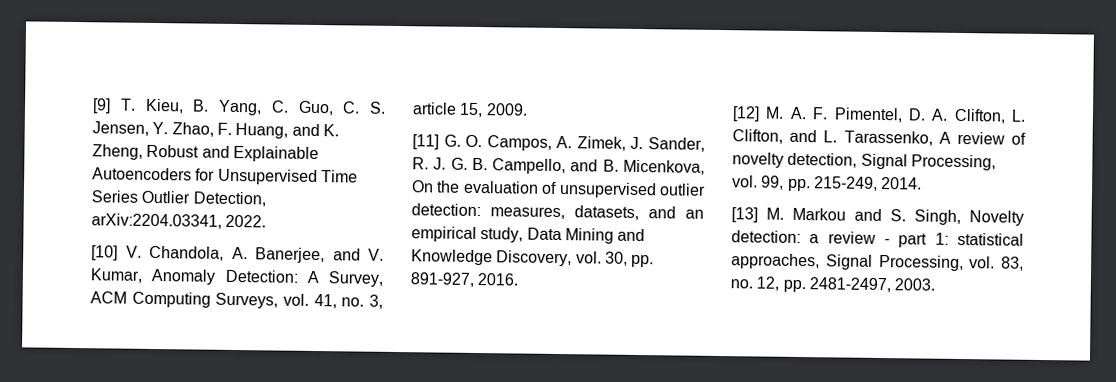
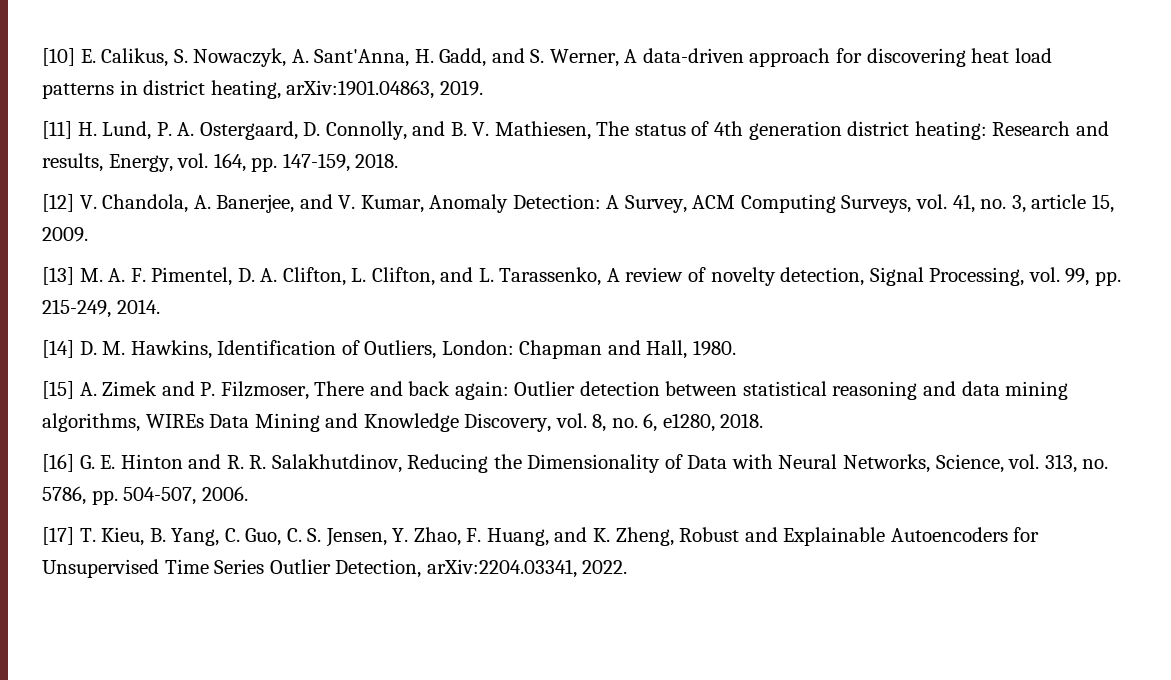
[92,98,111,114] [9] -> [42,48,1052,67] [42,80,483,99] [42,121,1109,140] [42,153,399,172] [42,194,1114,213] [42,227,88,242] [42,267,1121,286] [42,299,160,318] [42,340,736,359] [42,381,1069,400] [42,413,764,432] [42,454,1109,473] [42,486,248,505] [42,527,74,545] [10] E. Calikus, S. Nowaczyk, A. Sant'Anna, H. Gadd, and S. Werner, A data-driven approach for discovering heat load patterns in district heating, arXiv:1901.04863, 2019. // [11] H. Lund, P. A. Ostergaard, D. Connolly, and B. V. Mathiesen, The status of 4th generation district heating: Research and results, Energy, vol. 164, pp. 147-159, 2018. // [12] V. Chandola, A. Banerjee, and V. Kumar, Anomaly Detection: A Survey, ACM Computing Surveys, vol. 41, no. 3, article 15, 2009. // [13] M. A. F. Pimentel, D. A. Clifton, L. Clifton, and L. Tarassenko, A review of novelty detection, Signal Processing, vol. 99, pp. 215-249, 2014. // [14] D. M. Hawkins, Identification of Outliers, London: Chapman and Hall, 1980. // [15] A. Zimek and P. Filzmoser, There and back again: Outlier detection between statistical reasoning and data mining algorithms, WIREs Data Mining and Knowledge Discovery, vol. 8, no. 6, e1280, 2018. // [16] G. E. Hinton and R. R. Salakhutdinov, Reducing the Dimensionality of Data with Neural Networks, Science, vol. 313, no. 5786, pp. 504-507, 2006. // [17]
[91,245,384,264] [90,268,383,287] [90,291,384,309] [412,102,528,118] [412,134,705,152] [412,157,705,175] [411,180,706,199] [411,203,704,221] [411,226,646,244] [411,249,655,268] [410,272,519,287] [732,106,1026,124] [732,129,1026,146] [732,152,996,171] [732,175,923,192] [731,207,1024,226] [731,230,1024,248] [731,253,1024,272] [730,276,936,293] // [10] V. Chandola, A. Banerjee, and V. Kumar, Anomaly Detection: A Survey, ACM Computing Surveys, vol. 41, no. 3, article 15, 2009. // [11] G. O. Campos, A. Zimek, J. Sander, R. J. G. B. Campello, and B. Micenkova, On the evaluation of unsupervised outlier detection: measures, datasets, and an empirical study, Data Mining and Knowledge Discovery, vol. 30, pp. 891-927, 2016. // [12] M. A. F. Pimentel, D. A. Clifton, L. Clifton, and L. Tarassenko, A review of novelty detection, Signal Processing, vol. 99, pp. 215-249, 2014. // [13] M. Markou and S. Singh, Novelty detection: a review - part 1: statistical approaches, Signal Processing, vol. 83, no. 12, pp. 2481-2497, 2003. -> (628, 567) none

